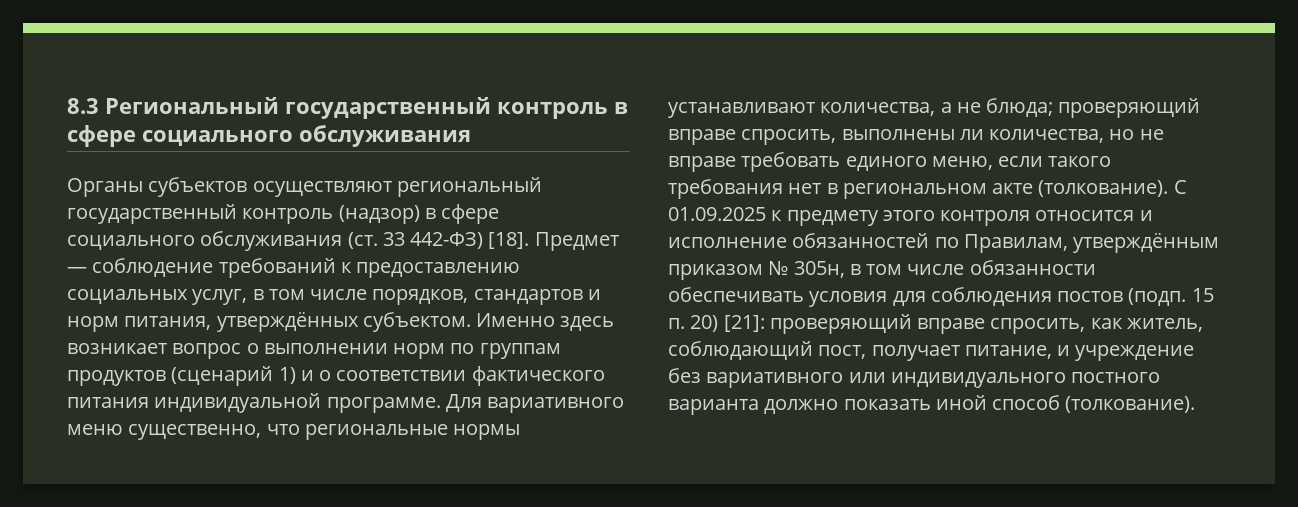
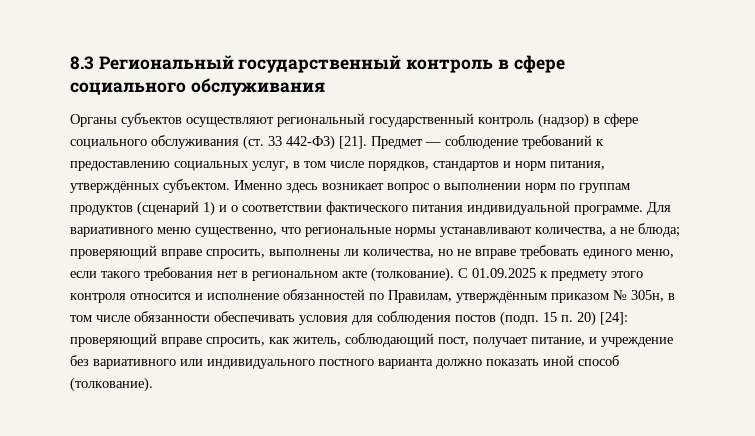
[488,232,530,249] [18]. -> [339,136,367,149] [21].
[723,315,765,332] [21]: -> [600,312,628,325] [24]:

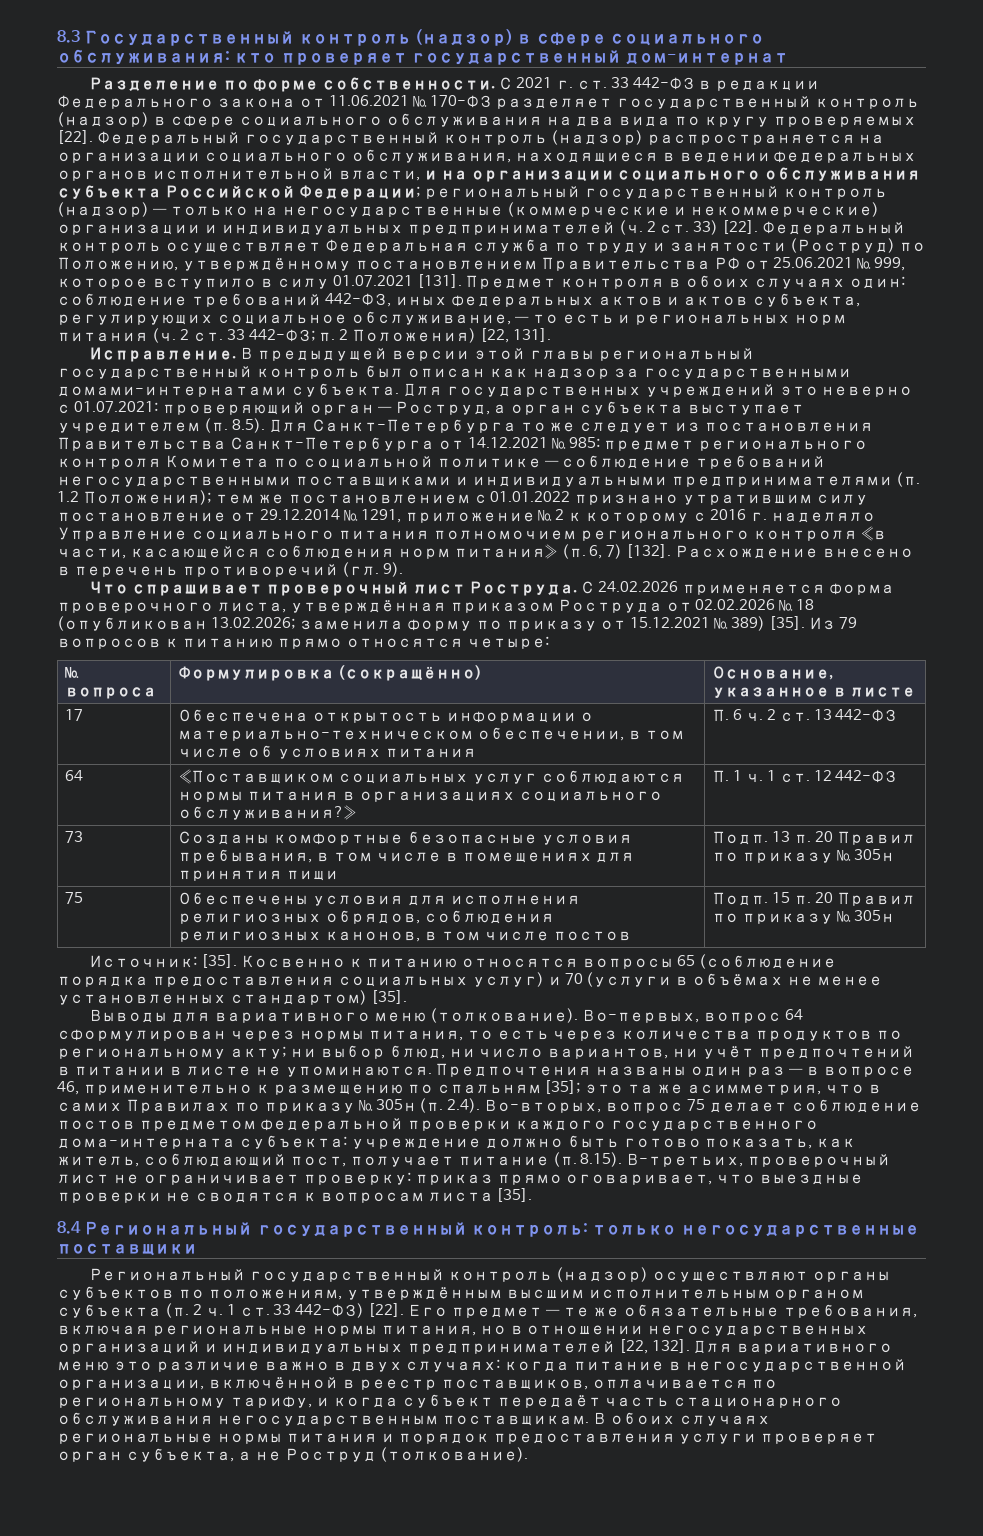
[98,55,565,73] [70,78,325,96] [70,113,365,127] Региональный государственный контроль в сфере социального обслуживания // Органы субъектов осуществляют региональный -> [84,29,764,46] [57,49,789,65] [89,77,820,92] [57,95,613,109] Государственный контроль (надзор) в сфере социального обслуживания: кто проверяет государственный дом-интернат // Разделение по форме собственности. С 2021 г. ст. 33 442-ФЗ в редакции Федерального закона от 11.06.2021 № 170-ФЗ разделяет
[243,135,604,150] [70,161,605,171] [70,179,630,193] [70,201,671,216] [70,223,680,237] [70,245,674,259] [70,267,643,282] [70,289,675,303] [70,311,539,326] (ст. 33 442-ФЗ) [21]. Предмет — соблюдение требований к предоставлению социальных услуг, в том числе порядков, стандартов и норм питания, утверждённых субъектом. Именно здесь возникает вопрос о выполнении норм по группам продуктов (сценарий 1) и о соответствии фактического питания индивидуальной программе. Для вариативного меню существенно, что региональные нормы устанавливают количества, а не блюда; проверяющий вправе спросить, выполнены ли количества, но не вправе требовать единого меню, если такого требования нет в региональном акте (толкование). С 01.09.2025 к предмету этого контроля относится и исполнение обязанностей по Правилам, утверждённым приказом № 305н, в том числе обязанности обеспечивать условия для соблюдения постов (подп. -> [545,116,917,127] [57,130,885,145] [57,149,917,163] [57,167,921,182] [57,185,887,200] [57,202,880,217] [57,220,906,235] [57,238,926,253] [57,257,906,271] [57,274,906,289] [57,293,861,307] [57,311,847,325] [57,328,552,343] [89,347,754,362] [57,365,852,379] [57,383,913,397] [57,401,805,415] [57,418,874,433] [57,437,868,451] [57,455,826,469] [57,472,920,487] [57,490,869,505] [57,509,875,523] [57,526,887,541] [57,544,914,559] [57,562,403,577] [89,581,894,596] [57,599,815,613] [57,616,857,631] [57,636,549,649] [64,666,79,678] [64,687,156,699] [177,665,482,681] [711,666,833,680] [711,687,915,698] [64,709,83,721] [177,709,593,723] [177,727,684,741] [177,745,476,759] [711,709,898,722] [64,770,83,781] [177,769,684,784] [177,791,662,802] [177,805,357,820] [711,770,898,783] [64,831,83,843] [177,831,632,845] [177,849,635,863] [177,870,338,881] [711,831,915,845] [711,849,894,863] [64,892,83,904] [177,892,580,906] [177,910,554,924] [177,931,631,942] [711,892,768,906] на два вида по кругу проверяемых [22]. Федеральный государственный контроль (надзор) распространяется на организации социального обслуживания, находящиеся в ведении федеральных органов исполнительной власти, и на организации социального обслуживания субъекта Российской Федерации; региональный государственный контроль (надзор) — только на негосударственные (коммерческие и некоммерческие) организации и индивидуальных предпринимателей (ч. 2 ст. 33) [22]. Федеральный контроль осуществляет Федеральная служба по труду и занятости (Роструд) по Положению, утверждённому постановлением Правительства РФ от 25.06.2021 № 999, которое вступило в силу 01.07.2021 [131]. Предмет контроля в обоих случаях один: соблюдение требований 442-ФЗ, иных федеральных актов и актов субъекта, регулирующих социальное обслуживание, — то есть и региональных норм питания (ч. 2 ст. 33 442-ФЗ; п. 2 Положения) [22, 131]. // Исправление. В предыдущей версии этой главы региональный государственный контроль был описан как надзор за государственными домами-интернатами субъекта. Для государственных учреждений это неверно с 01.07.2021: проверяющий орган — Роструд, а орган субъекта выступает учредителем (п. 8.5). Для Санкт-Петербурга то же следует из постановления Правительства Санкт-Петербурга от 14.12.2021 № 985: предмет регионального контроля Комитета по социальной политике — соблюдение требований негосударственными поставщиками и индивидуальными предпринимателями (п. 1.2 Положения); тем же постановлением с 01.01.2022 признано утратившим силу постановление от 29.12.2014 № 1291, приложение № 2 к которому с 2016 г. наделяло Управление социального питания полномочием регионального контроля «в части, касающейся соблюдения норм питания» (п. 6, 7) [132]. Расхождение внесено в перечень противоречий (гл. 9). // Что спрашивает проверочный лист Роструда. С 24.02.2026 применяется форма проверочного листа, утверждённая приказом Роструда от 02.02.2026 № 18 (опубликован 13.02.2026; заменила форму по приказу от 15.12.2021 № 389) [35]. Из 79 вопросов к питанию прямо относятся четыре: // № вопроса | Формулировка (сокращённо) | Основание, указанное в листе // 17 | Обеспечена открытость информации о материально-техническом обеспечении, в том числе об условиях питания | П. 6 ч. 2 ст. 13 442-ФЗ // 64 | «Поставщиком социальных услуг соблюдаются нормы питания в организациях социального обслуживания?» | П. 1 ч. 1 ст. 12 442-ФЗ // 73 | Созданы комфортные безопасные условия пребывания, в том числе в помещениях для принятия пищи | Подп. 13 п. 20 Правил по приказу № 305н // 75 | Обеспечены условия для исполнения религиозных обрядов, соблюдения религиозных канонов, в том числе постов | Подп.
[577,311,628,326] [70,333,265,347] 20) [24]: проверяющий вправе спросить, -> [814,892,915,906] [711,910,894,924] [89,954,836,969] [57,972,883,987] [57,990,407,1005] [89,1008,803,1023] [57,1029,903,1041] [57,1045,915,1059] [57,1063,914,1077] [57,1080,881,1095] [57,1098,921,1113] [57,1118,818,1131] [57,1135,813,1149] 20 Правил по приказу № 305н // Источник: [35]. Косвенно к питанию относятся вопросы 65 (соблюдение порядка предоставления социальных услуг) и 70 (услуги в объёмах не менее установленных стандартом) [35]. // Выводы для вариативного меню (толкование). Во-первых, вопрос 64 сформулирован через нормы питания, то есть через количества продуктов по региональному акту; ни выбор блюд, ни число вариантов, ни учёт предпочтений в питании в листе не упоминаются. Предпочтения названы один раз — в вопросе 46, применительно к размещению по спальням [35]; это та же асимметрия, что в самих Правилах по приказу № 305н (п. 2.4). Во-вторых, вопрос 75 делает соблюдение постов предметом федеральной проверки каждого государственного дома-интерната субъекта: учреждение должно быть готово показать,
[531,337,673,347] [70,355,619,369] питание, и учреждение без вариативного или индивидуального постного варианта должно показать иной способ -> [457,1152,891,1167] [57,1172,864,1185] [57,1188,533,1203] [57,1221,919,1237] [57,1243,197,1256] [89,1267,890,1282] [57,1286,865,1300] [57,1303,917,1318] [57,1325,869,1336] [57,1339,893,1354] [57,1359,907,1372] [57,1377,778,1390] [57,1394,843,1408] [57,1412,770,1426] [57,1433,878,1444] [57,1448,376,1462] питание (п. 8.15). В-третьих, проверочный лист не ограничивает проверку: приказ прямо оговаривает, что выездные проверки не сводятся к вопросам листа [35]. // 8.4 Региональный государственный контроль: только негосударственные поставщики // Региональный государственный контроль (надзор) осуществляют органы субъектов по положениям, утверждённым высшим исполнительным органом субъекта (п. 2 ч. 1 ст. 33 442-ФЗ) [22]. Его предмет — те же обязательные требования, включая региональные нормы питания, но в отношении негосударственных организаций и индивидуальных предпринимателей [22, 132]. Для вариативного меню это различие важно в двух случаях: когда питание в негосударственной организации, включённой в реестр поставщиков, оплачивается по региональному тарифу, и когда субъект передаёт часть стационарного обслуживания негосударственным поставщикам. В обоих случаях региональные нормы питания и порядок предоставления услуги проверяет орган субъекта, а не Роструд

